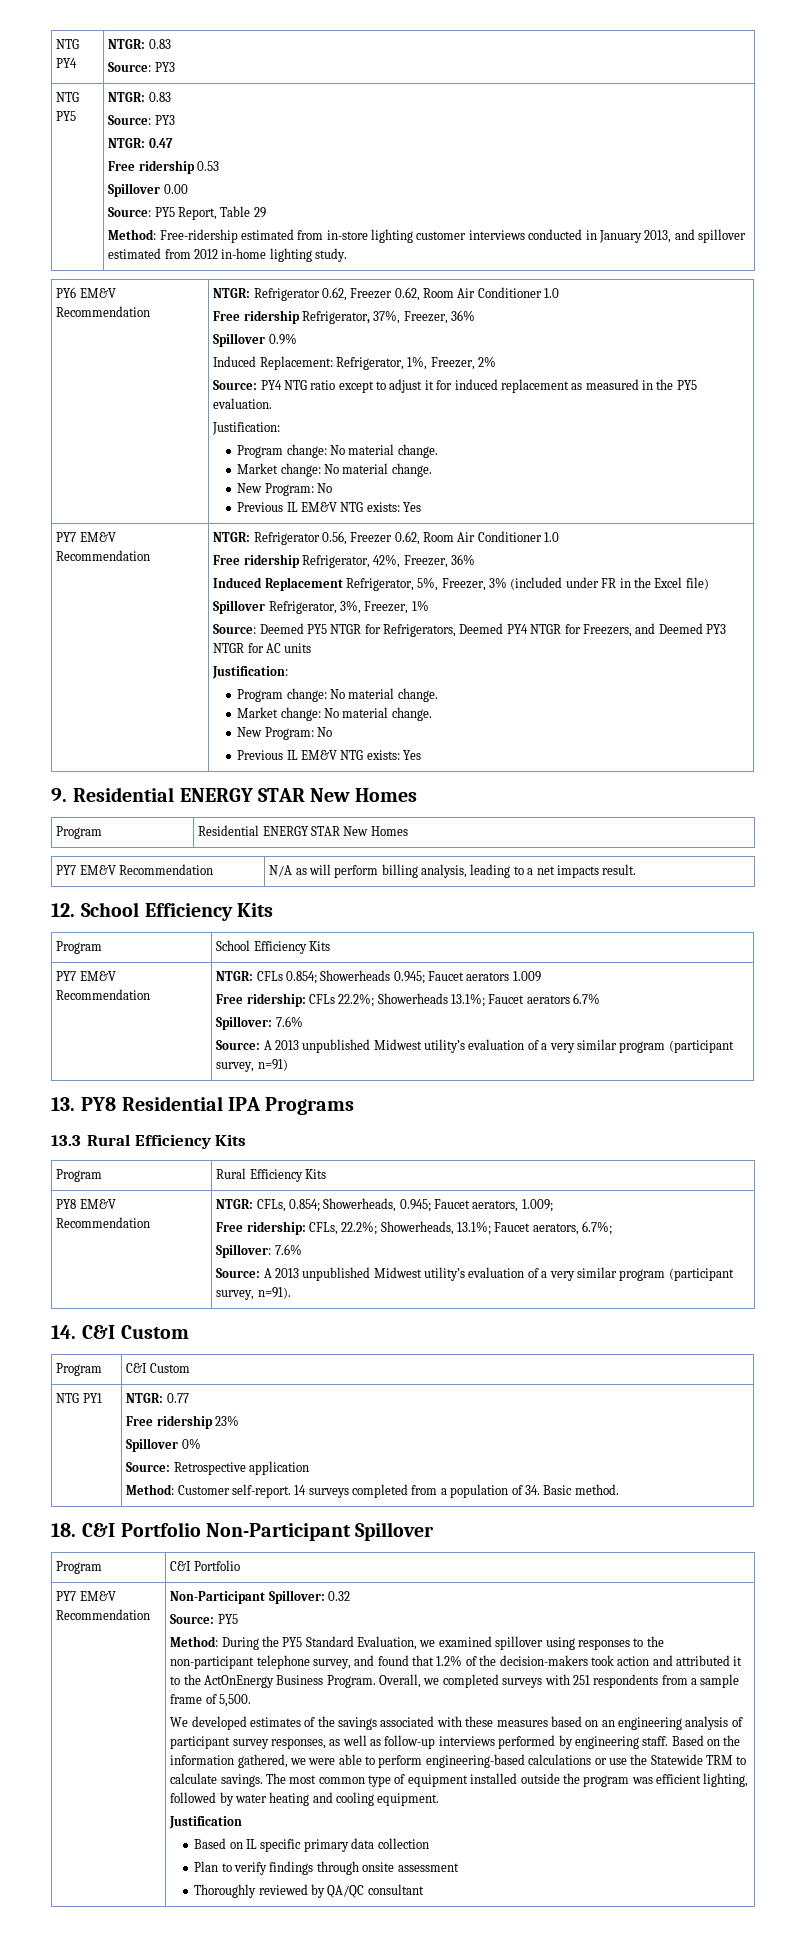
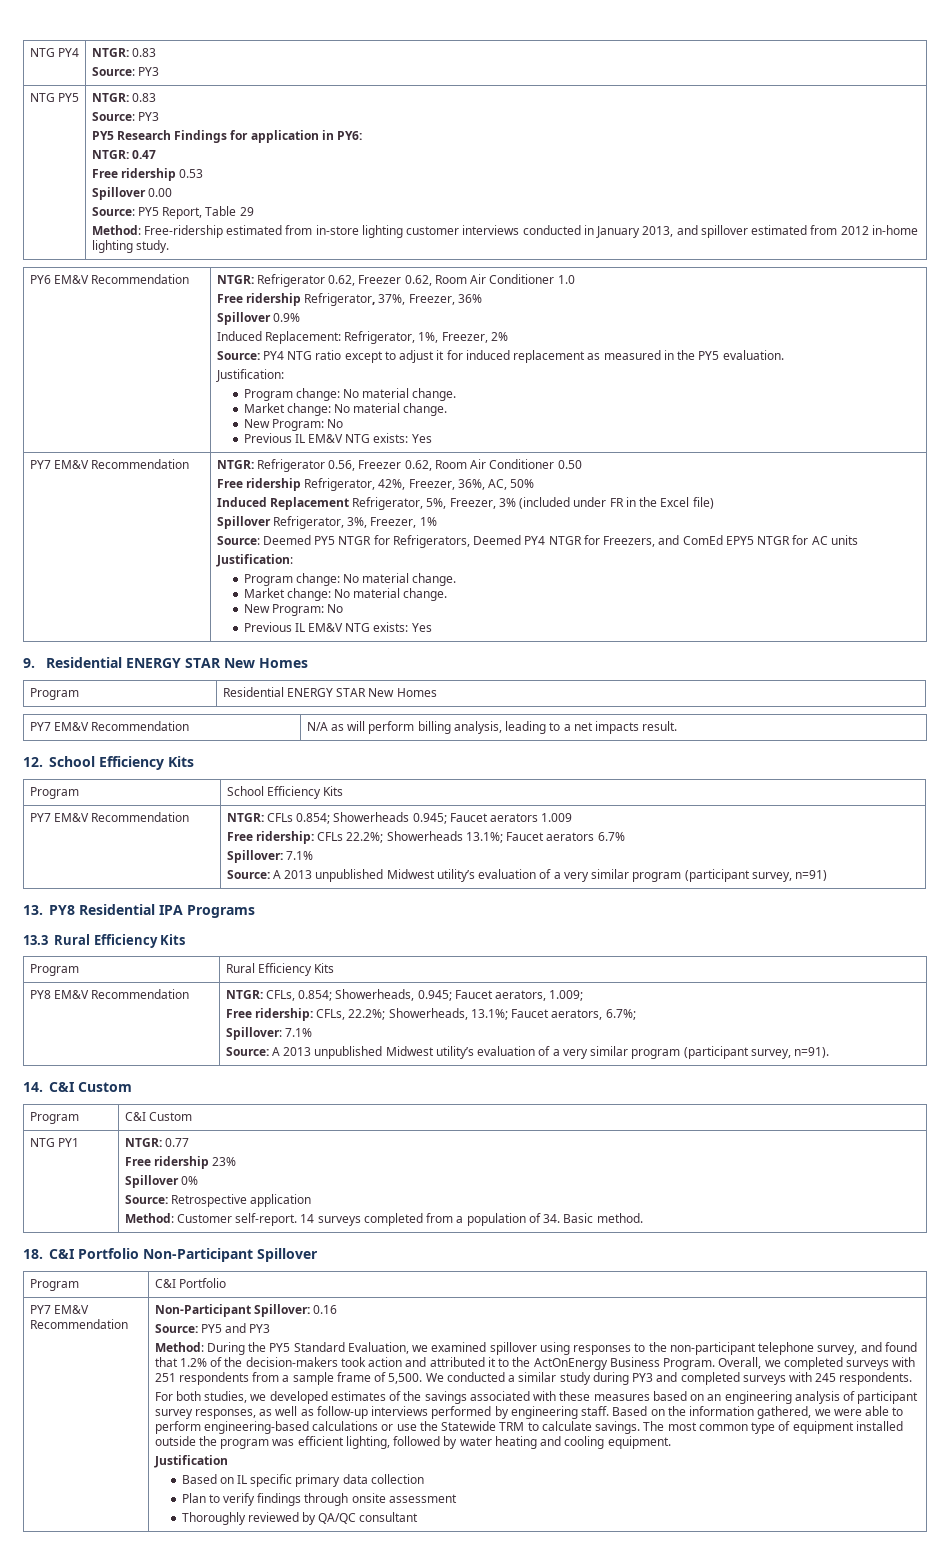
(175, 120) none -> [91,130,363,143] // PY5 Research Findings for application in PY6:
[544,532,560,542] 1.0 -> [557,460,582,469] 0.50
[451,554,476,565] 36% -> [457,479,535,490] 36%, AC, 50%
[658,623,727,634] Deemed PY3 -> [682,535,754,545] ComEd EPY5
[275,1016,303,1027] 7.6% -> [285,851,313,860] 7.1%
[274,1244,302,1255] 7.6% -> [284,1028,312,1037] 7.1%
[327,1591,350,1601] [170,1614,238,1624] 0.32 // Source: PY5 -> [313,1305,338,1314] [154,1323,271,1333] 0.16 // Source: PY5 and PY3
[170,1717,189,1727] // We -> [425,1372,913,1385] [154,1391,267,1403] We conducted a similar study during PY3 and completed surveys with 245 respondents. // For both studies, we

